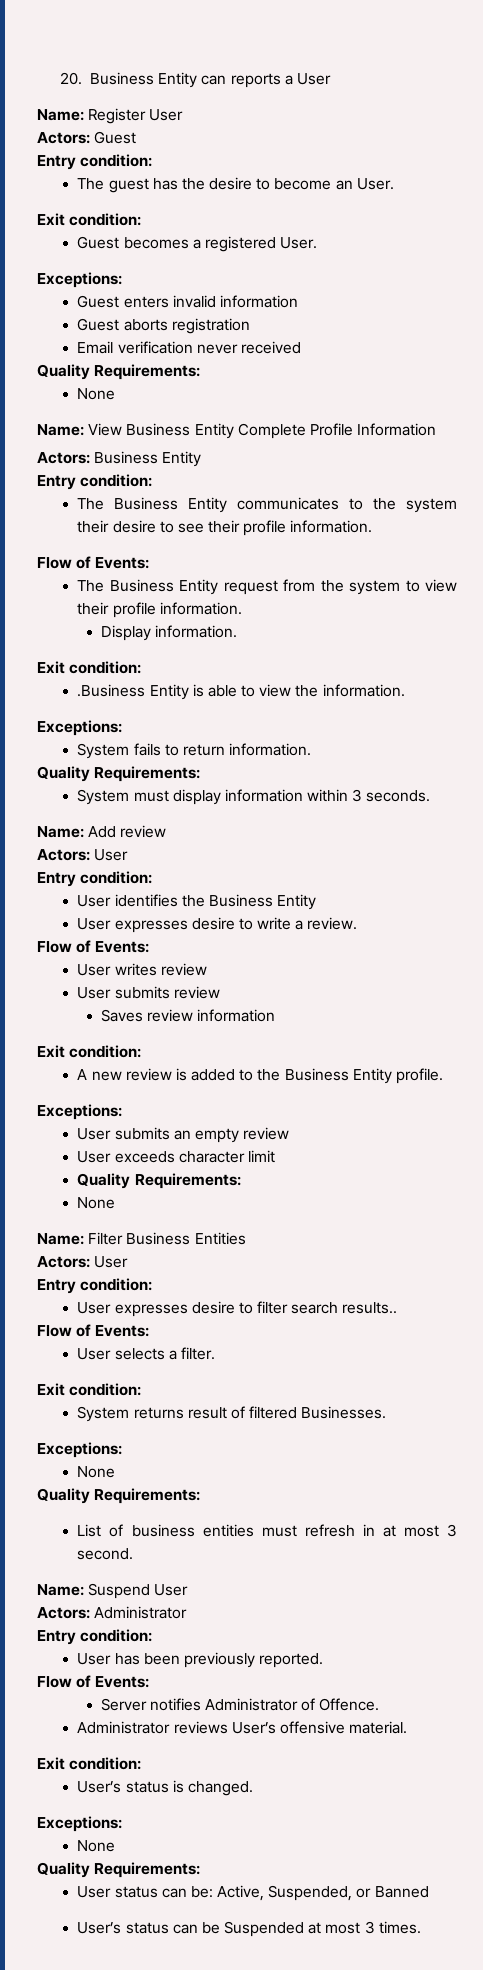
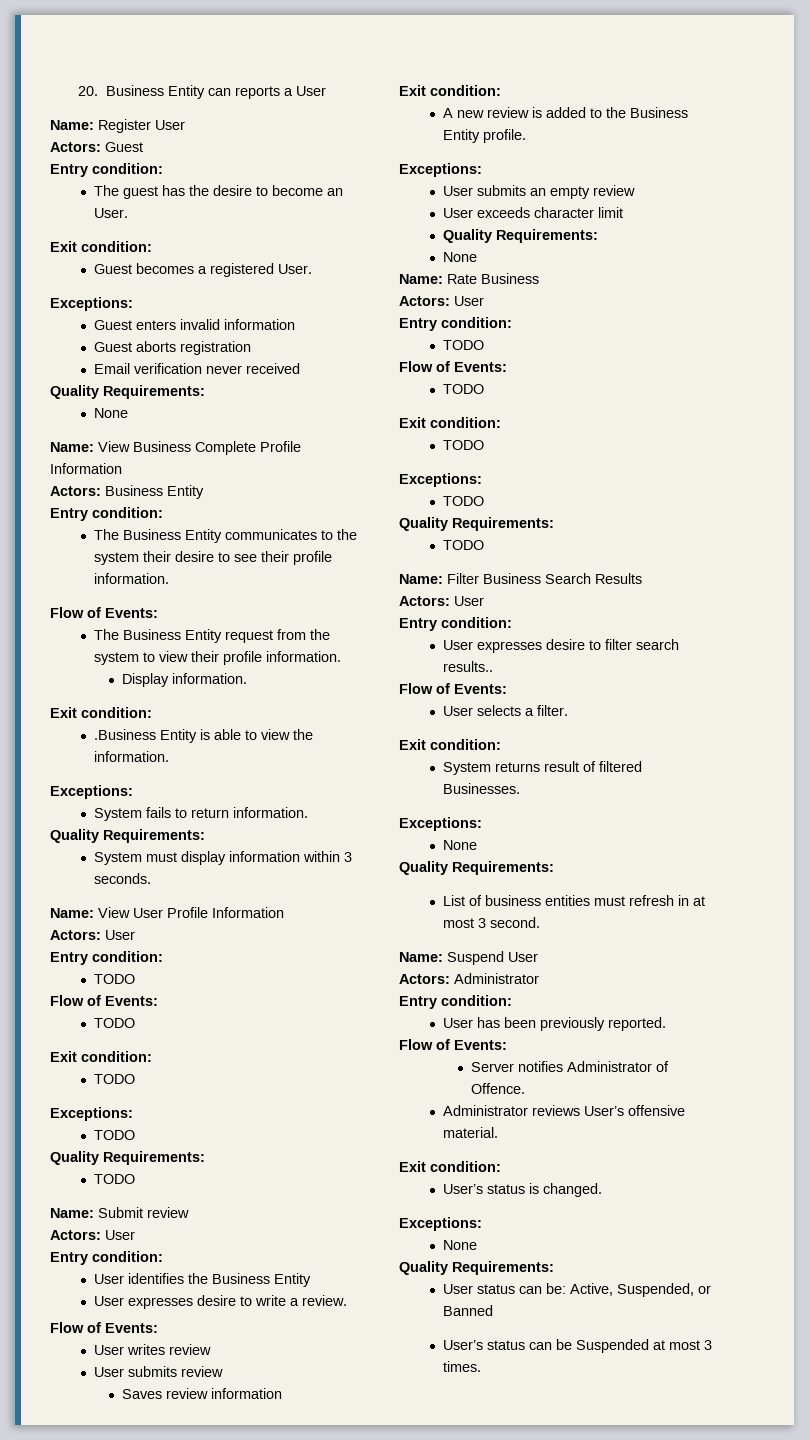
[194,423,234,439] Entity -> (191, 446) none
[88,826,117,838] Add -> [98,907,284,918] [50,930,135,940] [50,951,163,965] [94,974,136,984] [50,995,158,1006] [94,1018,136,1028] [50,1051,152,1062] [94,1074,136,1084] [50,1107,133,1121] [94,1130,136,1140] [50,1151,205,1165] [94,1174,136,1184] [50,1207,143,1218] View User Profile Information // Actors: User // Entry condition: // TODO // Flow of Events: // TODO // Exit condition: // TODO // Exceptions: // TODO // Quality Requirements: // TODO // Name: Submit
(116, 1203) none -> [399,273,539,284] [399,296,484,306] [399,317,512,331] [443,340,485,350] [399,361,507,372] [443,384,485,394] [399,417,501,428] [443,440,485,450] [399,473,482,487] [443,496,485,506] [399,517,554,531] [443,540,485,550] // Name: Rate Business // Actors: User // Entry condition: // TODO // Flow of Events: // TODO // Exit condition: // TODO // Exceptions: // TODO // Quality Requirements: // TODO
[194,1232,246,1245] Entities -> [545,573,642,584] Search Results

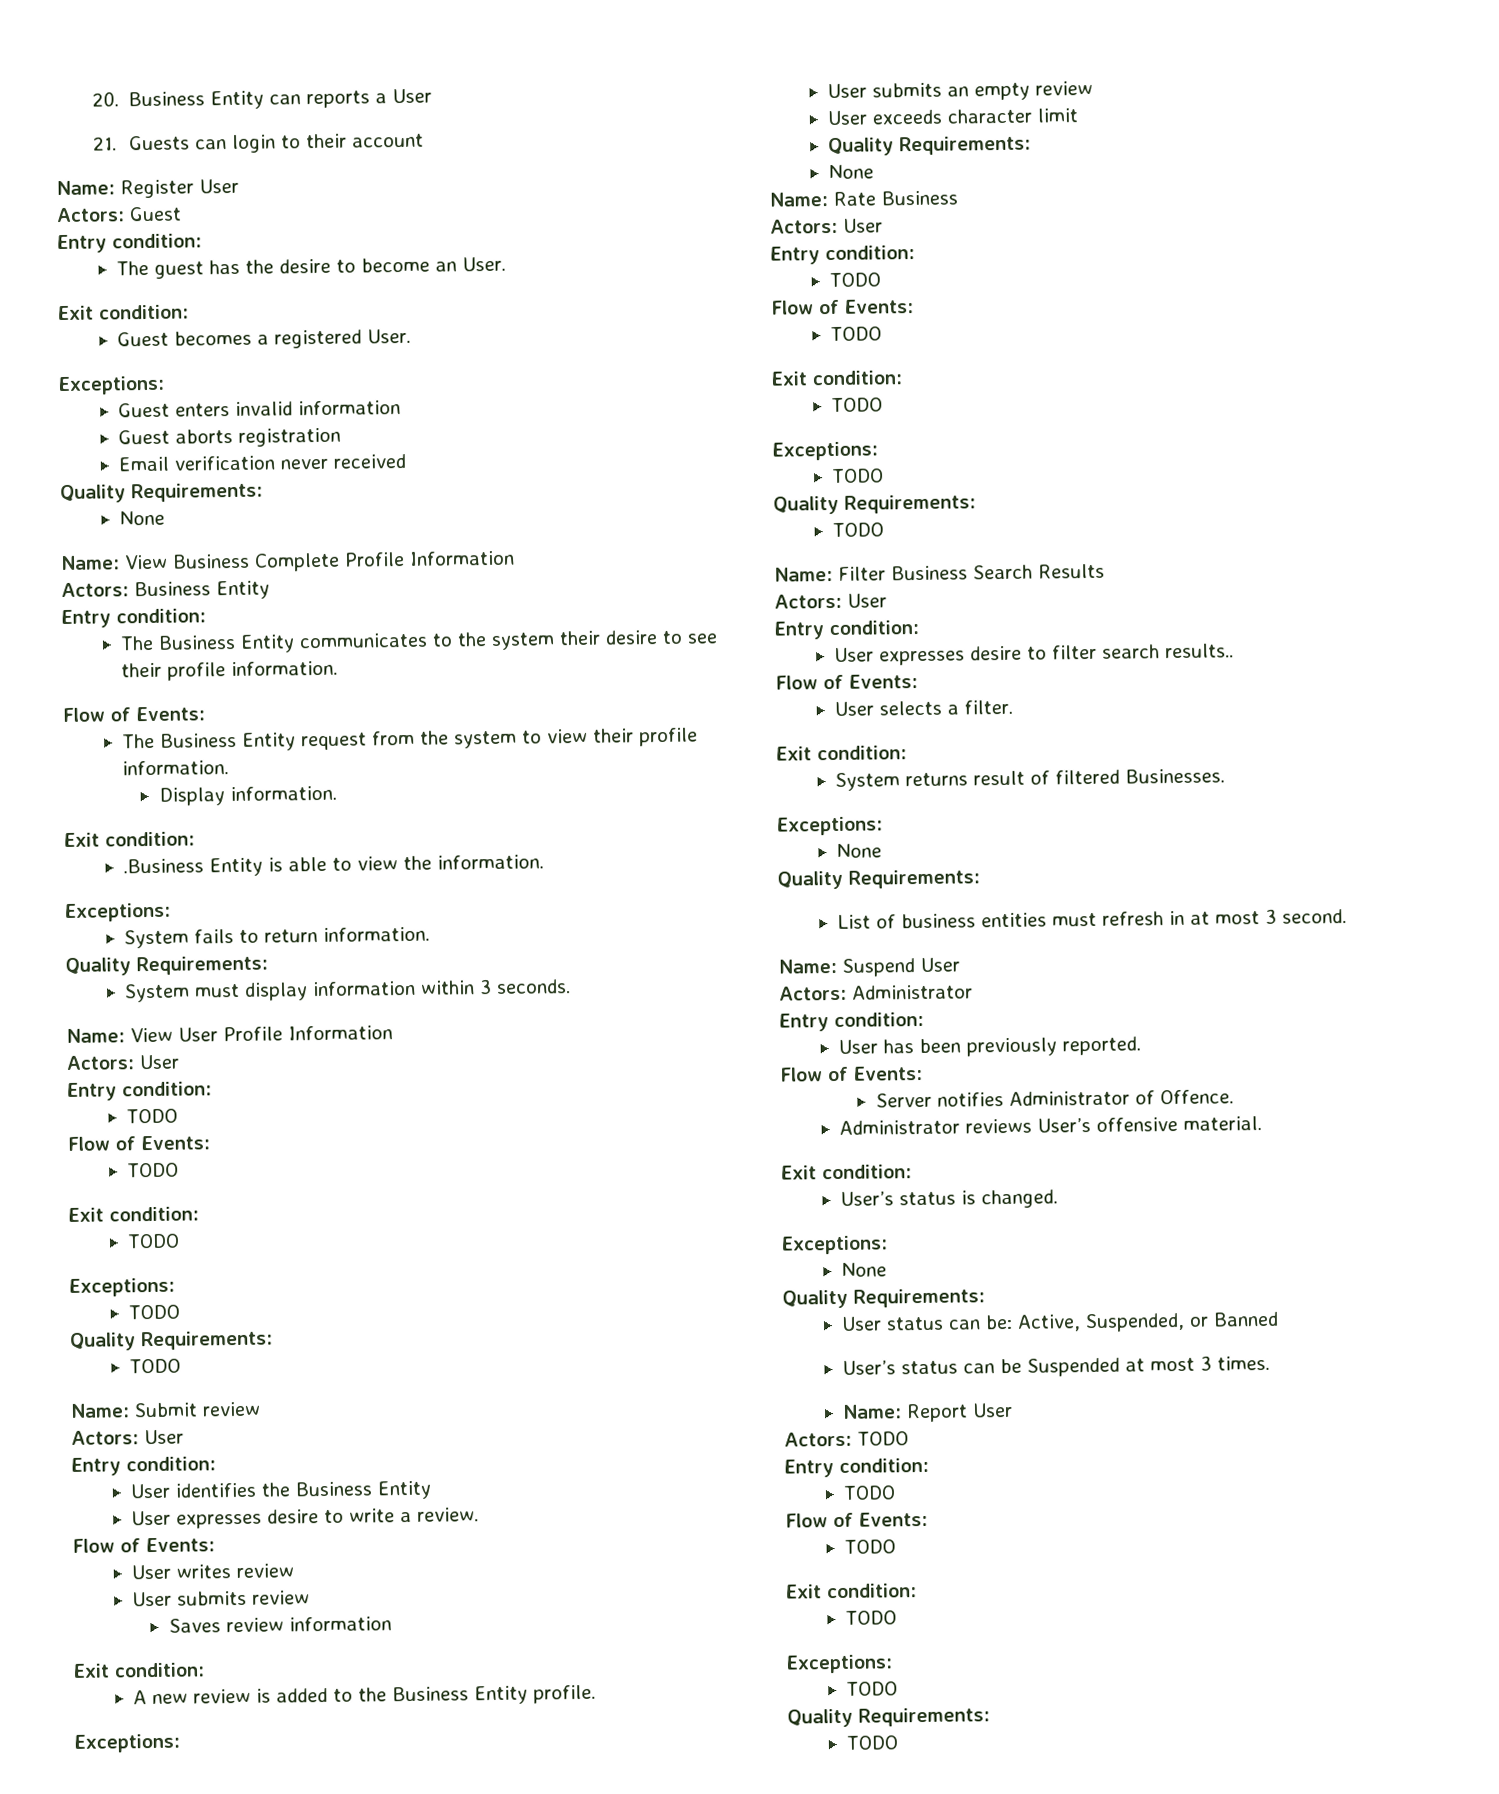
(327, 91) none -> [92,133,425,153] // 21. Guests can login to their account
(482, 1366) none -> [842,1402,1014,1423] [784,1431,909,1447] [784,1457,929,1478] [843,1485,897,1500] [785,1511,928,1528] [844,1539,897,1554] [786,1583,917,1599] [845,1610,898,1625] [786,1654,893,1674] [846,1681,899,1696] [787,1707,990,1728] [846,1735,899,1750] // Name: Report User // Actors: TODO // Entry condition: // TODO // Flow of Events: // TODO // Exit condition: // TODO // Exceptions: // TODO // Quality Requirements: // TODO

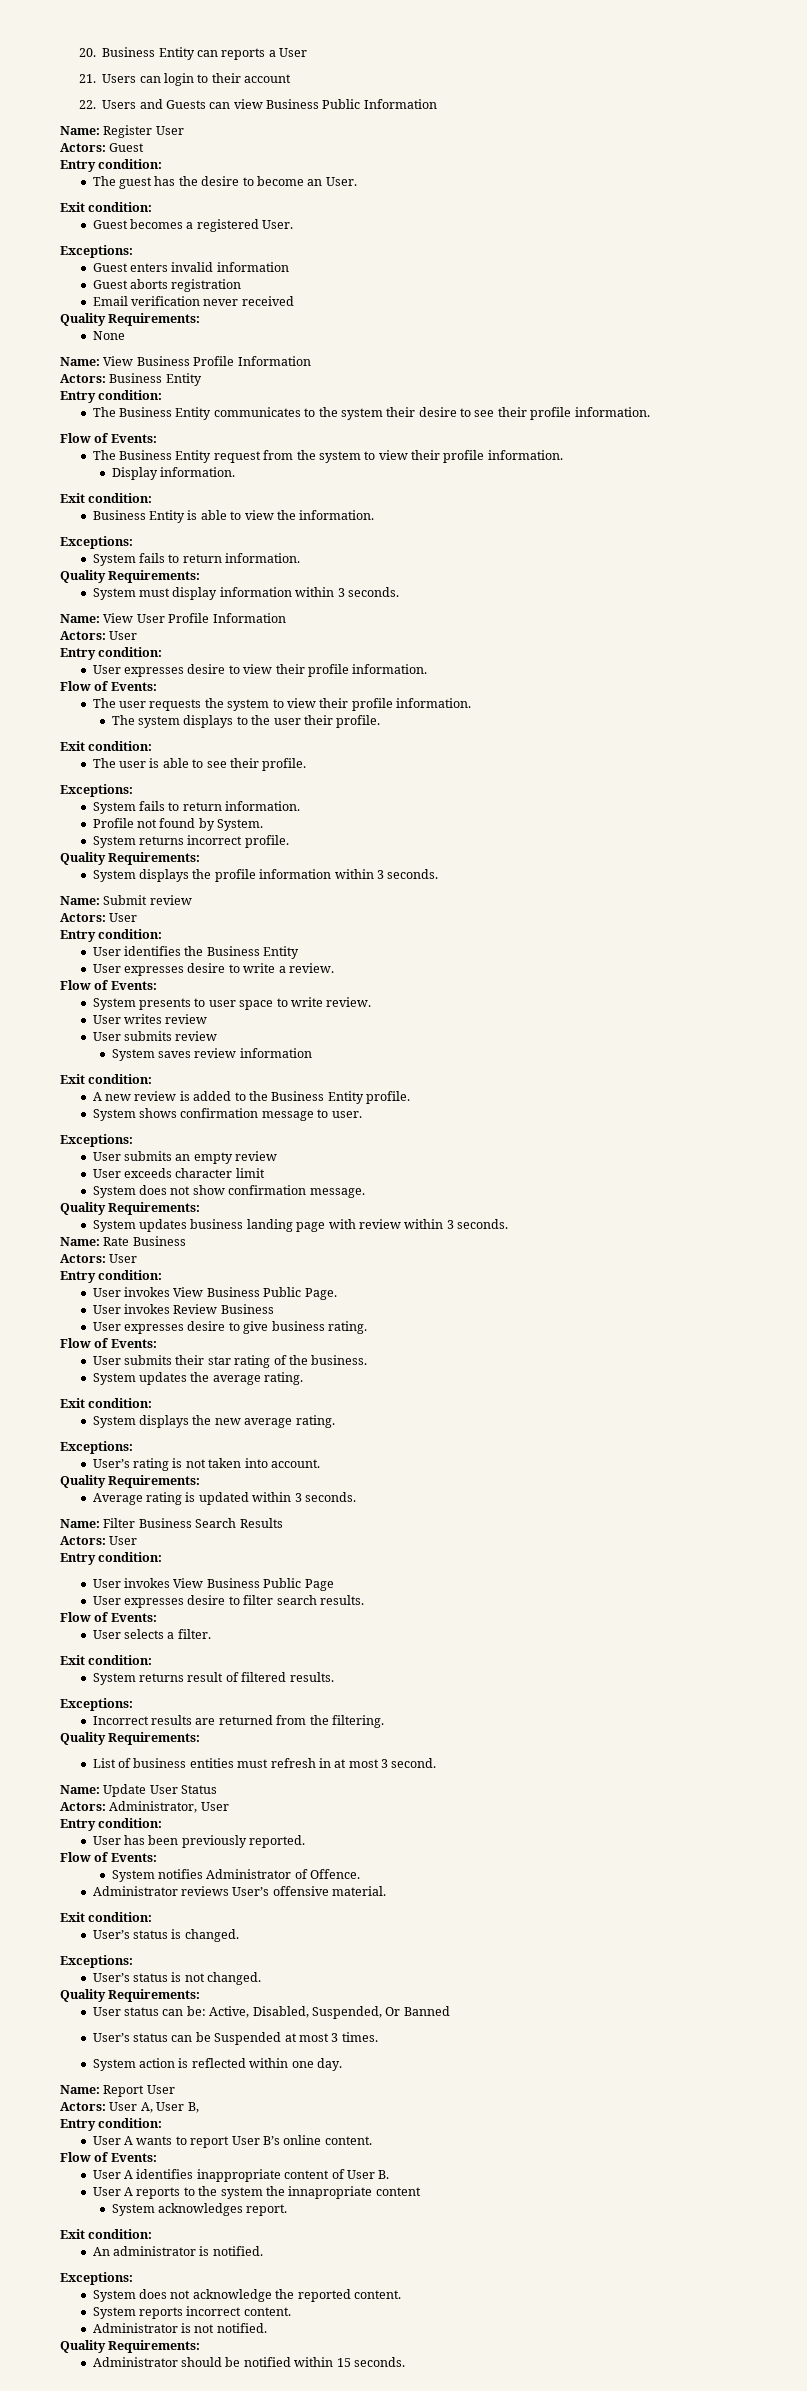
[129,135,191,151] Guests -> [102,74,137,83] Users
(425, 140) none -> [78,99,437,109] // 22. Users and Guests can view Business Public Information
[254,552,340,572] Complete -> (190, 361) none
[123,858,205,874] .Business -> [92,510,146,520] Business
[126,1108,179,1124] [67,1135,210,1151] [127,1162,180,1178] [68,1206,199,1222] [127,1233,181,1249] [69,1277,175,1297] [128,1304,181,1320] [70,1330,273,1351] [129,1358,182,1374] TODO // Flow of Events: // TODO // Exit condition: // TODO // Exceptions: // TODO // Quality Requirements: // TODO -> [92,664,428,677] [60,681,157,691] [92,698,472,711] [111,715,381,728] [60,741,153,751] [92,758,307,771] [60,784,133,797] [92,801,301,814] [92,818,264,831] [92,835,289,848] [60,852,201,865] [92,869,439,882] User expresses desire to view their profile information. // Flow of Events: // The user requests the system to view their profile information. // The system displays to the user their profile. // Exit condition: // The user is able to see their profile. // Exceptions: // System fails to return information. // Profile not found by System. // System returns incorrect profile. // Quality Requirements: // System displays the profile information within 3 seconds.
(215, 1545) none -> [92,997,372,1010] // System presents to user space to write review.
[168,1618,221,1633] Saves -> [111,1049,192,1061] System saves
(597, 1694) none -> [92,1108,362,1121] // System shows confirmation message to user.
[828,135,1032,157] [828,164,875,180] Quality Requirements: // None -> [92,1185,365,1198] [60,1202,201,1215] [92,1219,509,1232] System does not show confirmation message. // Quality Requirements: // System updates business landing page with review within 3 seconds.
[829,272,882,288] [771,299,914,315] [830,326,883,342] [771,370,903,386] [831,397,884,413] [772,441,878,461] [832,468,885,484] [773,494,976,515] [832,522,885,538] TODO // Flow of Events: // TODO // Exit condition: // TODO // Exceptions: // TODO // Quality Requirements: // TODO -> [92,1287,337,1300] [92,1304,274,1314] [92,1321,367,1334] [60,1338,157,1348] [92,1355,368,1368] [92,1372,304,1385] [60,1398,153,1408] [92,1415,335,1428] [60,1441,133,1454] [92,1458,320,1471] [60,1475,201,1488] [92,1492,356,1505] User invokes View Business Public Page. // User invokes Review Business // User expresses desire to give business rating. // Flow of Events: // User submits their star rating of the business. // System updates the average rating. // Exit condition: // System displays the new average rating. // Exceptions: // User’s rating is not taken into account. // Quality Requirements: // Average rating is updated within 3 seconds.
(919, 628) none -> [92,1578,334,1591] // User invokes View Business Public Page
[1165,643,1235,659] results.. -> [319,1595,364,1605] results.
[1125,768,1226,784] [777,816,883,836] [836,843,883,858] Businesses. // Exceptions: // None -> [289,1672,334,1682] [60,1698,133,1711] [92,1715,384,1728] results. // Exceptions: // Incorrect results are returned from the filtering.
[842,957,960,977] [779,984,973,1001] Suspend User // Actors: Administrator -> [103,1784,218,1797] [60,1801,229,1813] Update User Status // Actors: Administrator, User
[875,1092,932,1108] Server -> [111,1870,155,1882] System
[841,1262,888,1277] // None -> [92,1972,262,1985] // User’s status is not changed.
[1085,1312,1210,1333] Suspended, or -> [252,2006,401,2019] Disabled, Suspended, Or
[842,1402,1014,1423] [784,1431,909,1447] [784,1457,929,1478] [843,1485,897,1500] [785,1511,928,1528] [844,1539,897,1554] [786,1583,917,1599] [845,1610,898,1625] [786,1654,893,1674] [846,1681,899,1696] [787,1707,990,1728] [846,1735,899,1750] Name: Report User // Actors: TODO // Entry condition: // TODO // Flow of Events: // TODO // Exit condition: // TODO // Exceptions: // TODO // Quality Requirements: // TODO -> [92,2058,342,2071] [60,2085,175,2097] [60,2102,199,2113] [60,2118,163,2131] [92,2135,372,2148] [60,2152,157,2162] [92,2169,390,2182] [92,2186,421,2199] [111,2203,288,2216] [60,2229,153,2239] [92,2246,263,2256] [60,2272,133,2285] [92,2289,401,2302] [92,2306,291,2319] [92,2323,267,2333] [60,2340,201,2353] [92,2357,405,2367] System action is reflected within one day. // Name: Report User // Actors: User A, User B, // Entry condition: // User A wants to report User B’s online content. // Flow of Events: // User A identifies inappropriate content of User B. // User A reports to the system the innapropriate content // System acknowledges report. // Exit condition: // An administrator is notified. // Exceptions: // System does not acknowledge the reported content. // System reports incorrect content. // Administrator is not notified. // Quality Requirements: // Administrator should be notified within 15 seconds.

